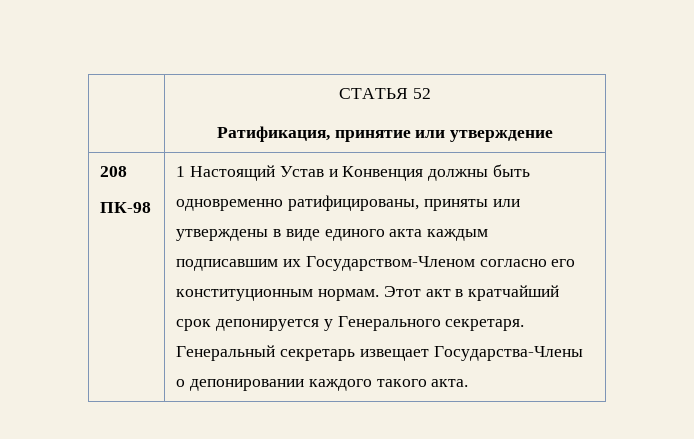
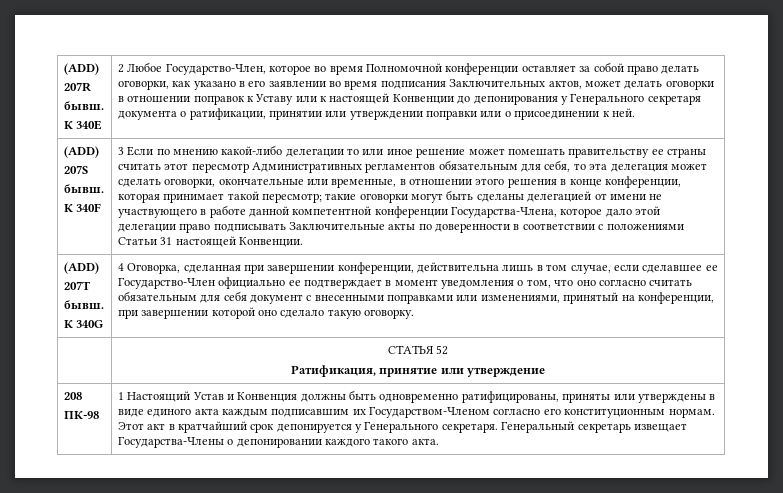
(339, 93) none -> [63,63,99,75] [63,82,91,92] [63,101,104,110] [63,120,103,130] [117,62,700,75] [117,79,714,90] [117,93,701,105] [117,108,635,120] [63,146,99,158] [63,165,88,174] [63,184,104,193] [63,203,102,213] [117,145,707,158] [117,160,707,173] [117,176,681,188] [117,190,663,203] [117,205,661,218] [117,222,684,233] [117,236,303,247] [63,262,99,274] [63,281,91,290] [63,300,104,309] [63,320,104,329] [117,262,718,274] [117,277,693,289] [117,291,714,304] [117,307,415,319] (ADD) // 207R // бывш. // К 340E | 2 Любое Государство-Член, которое во время Полномочной конференции оставляет за собой право делать оговорки, как указано в его заявлении во время подписания Заключительных актов, может делать оговорки в отношении поправок к Уставу или к настоящей Конвенции до депонирования у Генерального секретаря документа о ратификации, принятии или утверждении поправки или о присоединении к ней. // (ADD) // 207S // бывш. // К 340F | 3 Если по мнению какой-либо делегации то или иное решение может помешать правительству ее страны считать этот пересмотр Административных регламентов обязательным для себя, то эта делегация может сделать оговорки, окончательные или временные, в отношении этого решения в конце конференции, которая принимает такой пересмотр; такие оговорки могут быть сделаны делегацией от имени не участвующего в работе данной компетентной конференции Государства-Члена, которое дало этой делегации право подписывать Заключительные акты по доверенности в соответствии с положениями Статьи 31 настоящей Конвенции. // (ADD) // 207T // бывш. // К 340G | 4 Оговорка, сделанная при завершении конференции, действительна лишь в том случае, если сделавшее ее Государство-Член официально ее подтверждает в момент уведомления о том, что оно согласно считать обязательным для себя документ с внесенными поправками или изменениями, принятый на конференции, при завершении которой оно сделало такую оговорку. //

